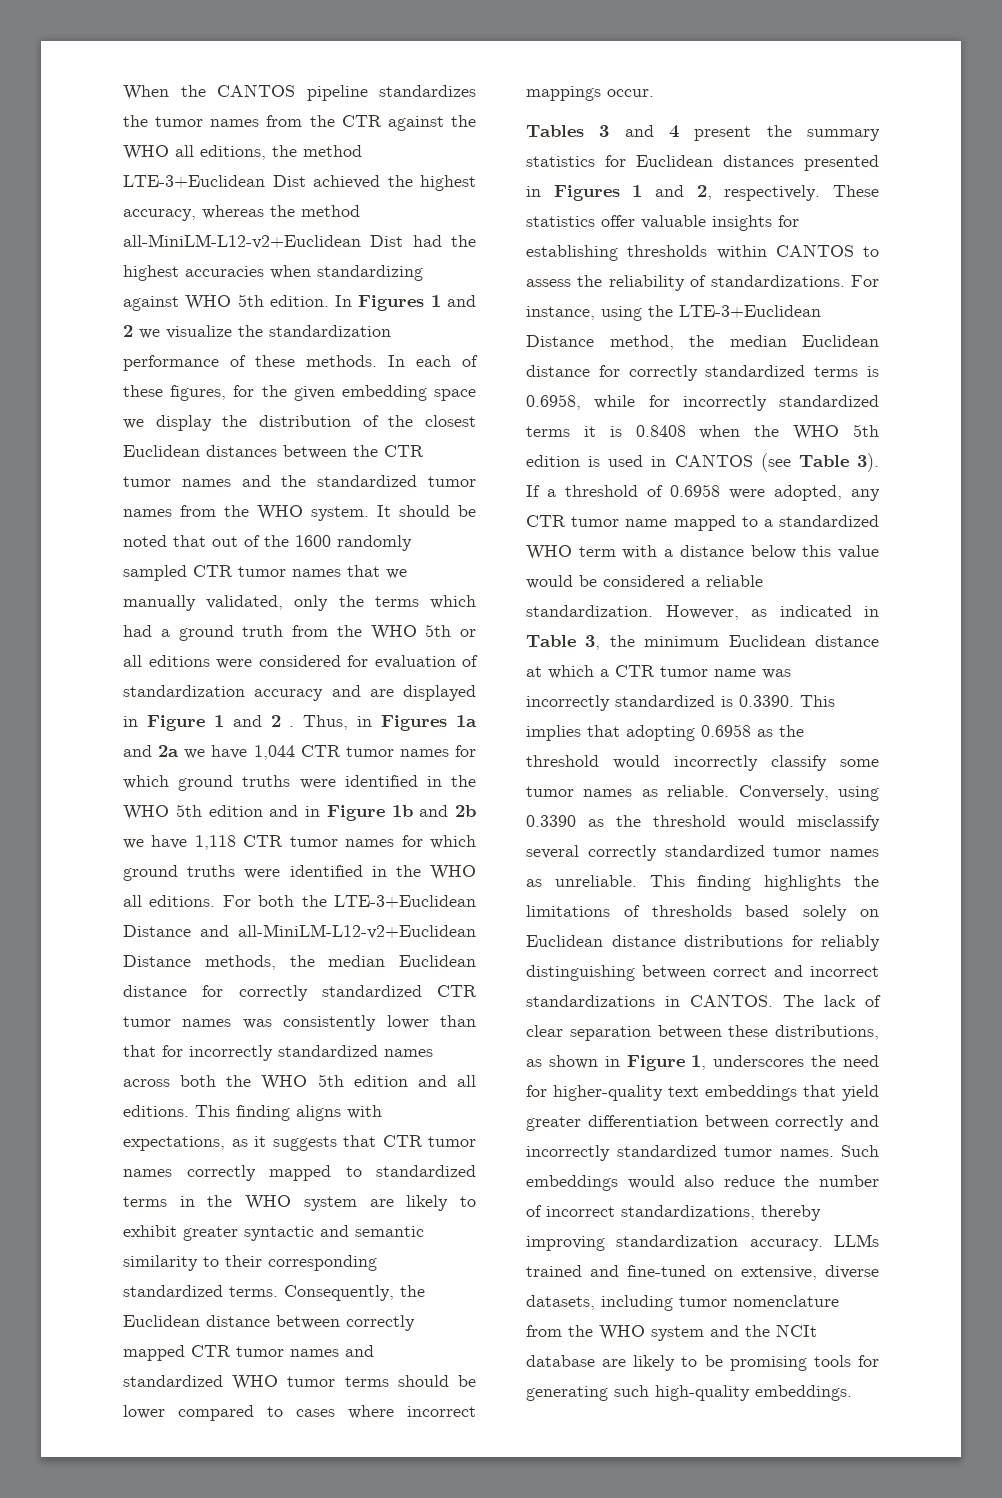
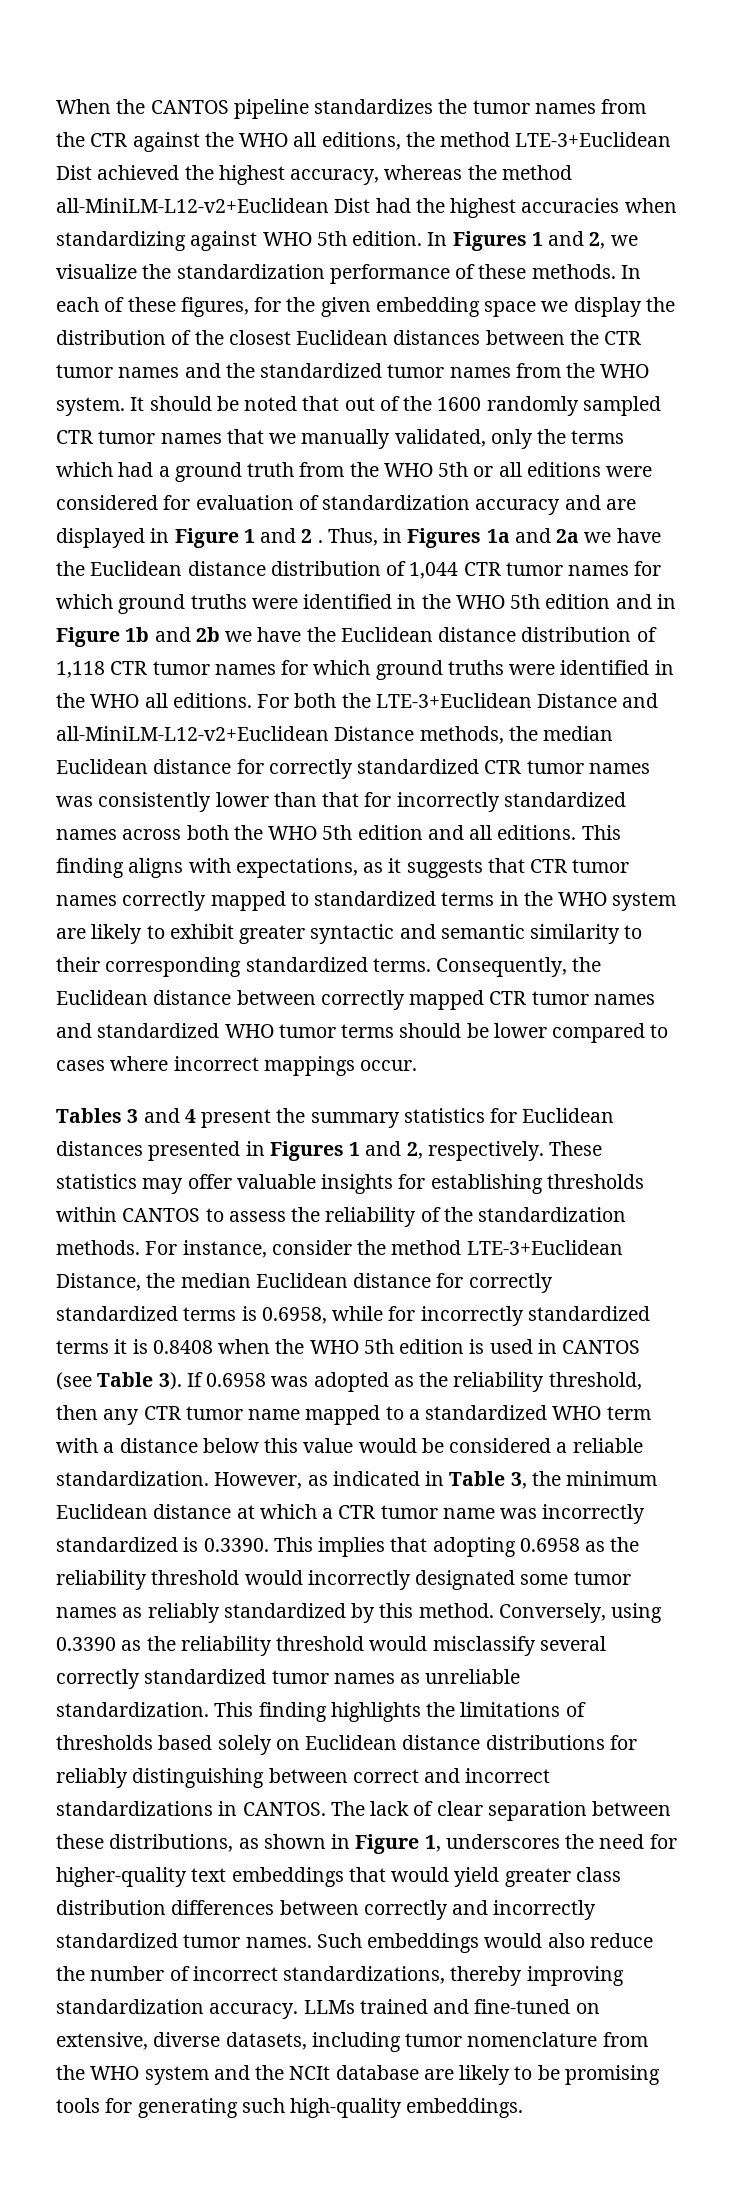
[123,325,133,337] 2 -> [589,232,606,249] 2,
(248, 752) none -> [56,561,407,576] the Euclidean distance distribution of
(188, 842) none -> [306,627,657,642] the Euclidean distance distribution of
(595, 221) none -> [142,1178,184,1194] may
[710,275,879,287] [526,305,821,321] [526,335,674,350] standardizations. For instance, using the LTE-3+Euclidean Distance method, -> [443,1207,627,1222] [56,1240,623,1258] [56,1273,141,1291] the standardization methods. For instance, consider the method LTE-3+Euclidean Distance,
[547,484,842,501] a threshold of 0.6958 were adopted, -> [206,1372,642,1392] [56,1405,98,1420] 0.6958 was adopted as the reliability threshold, then
(804, 731) none -> [56,1570,147,1590] reliability
[771,755,827,771] classify -> [415,1570,516,1590] designated
[667,785,730,797] reliable. -> [147,1603,494,1623] reliably standardized by this method.
(641, 821) none -> [180,1636,272,1656] reliability
[554,875,637,887] unreliable. -> [425,1669,521,1684] [56,1702,209,1717] unreliable standardization.
(836, 1091) none -> [391,1867,450,1882] would
[587,1115,698,1127] differentiation -> [575,1867,621,1882] [56,1900,275,1915] class distribution differences

